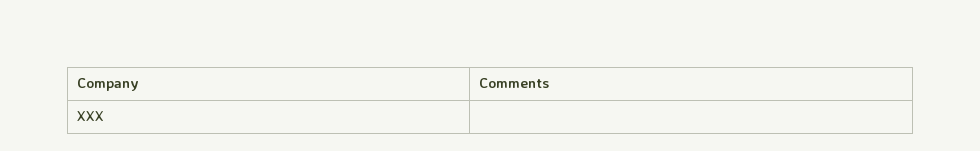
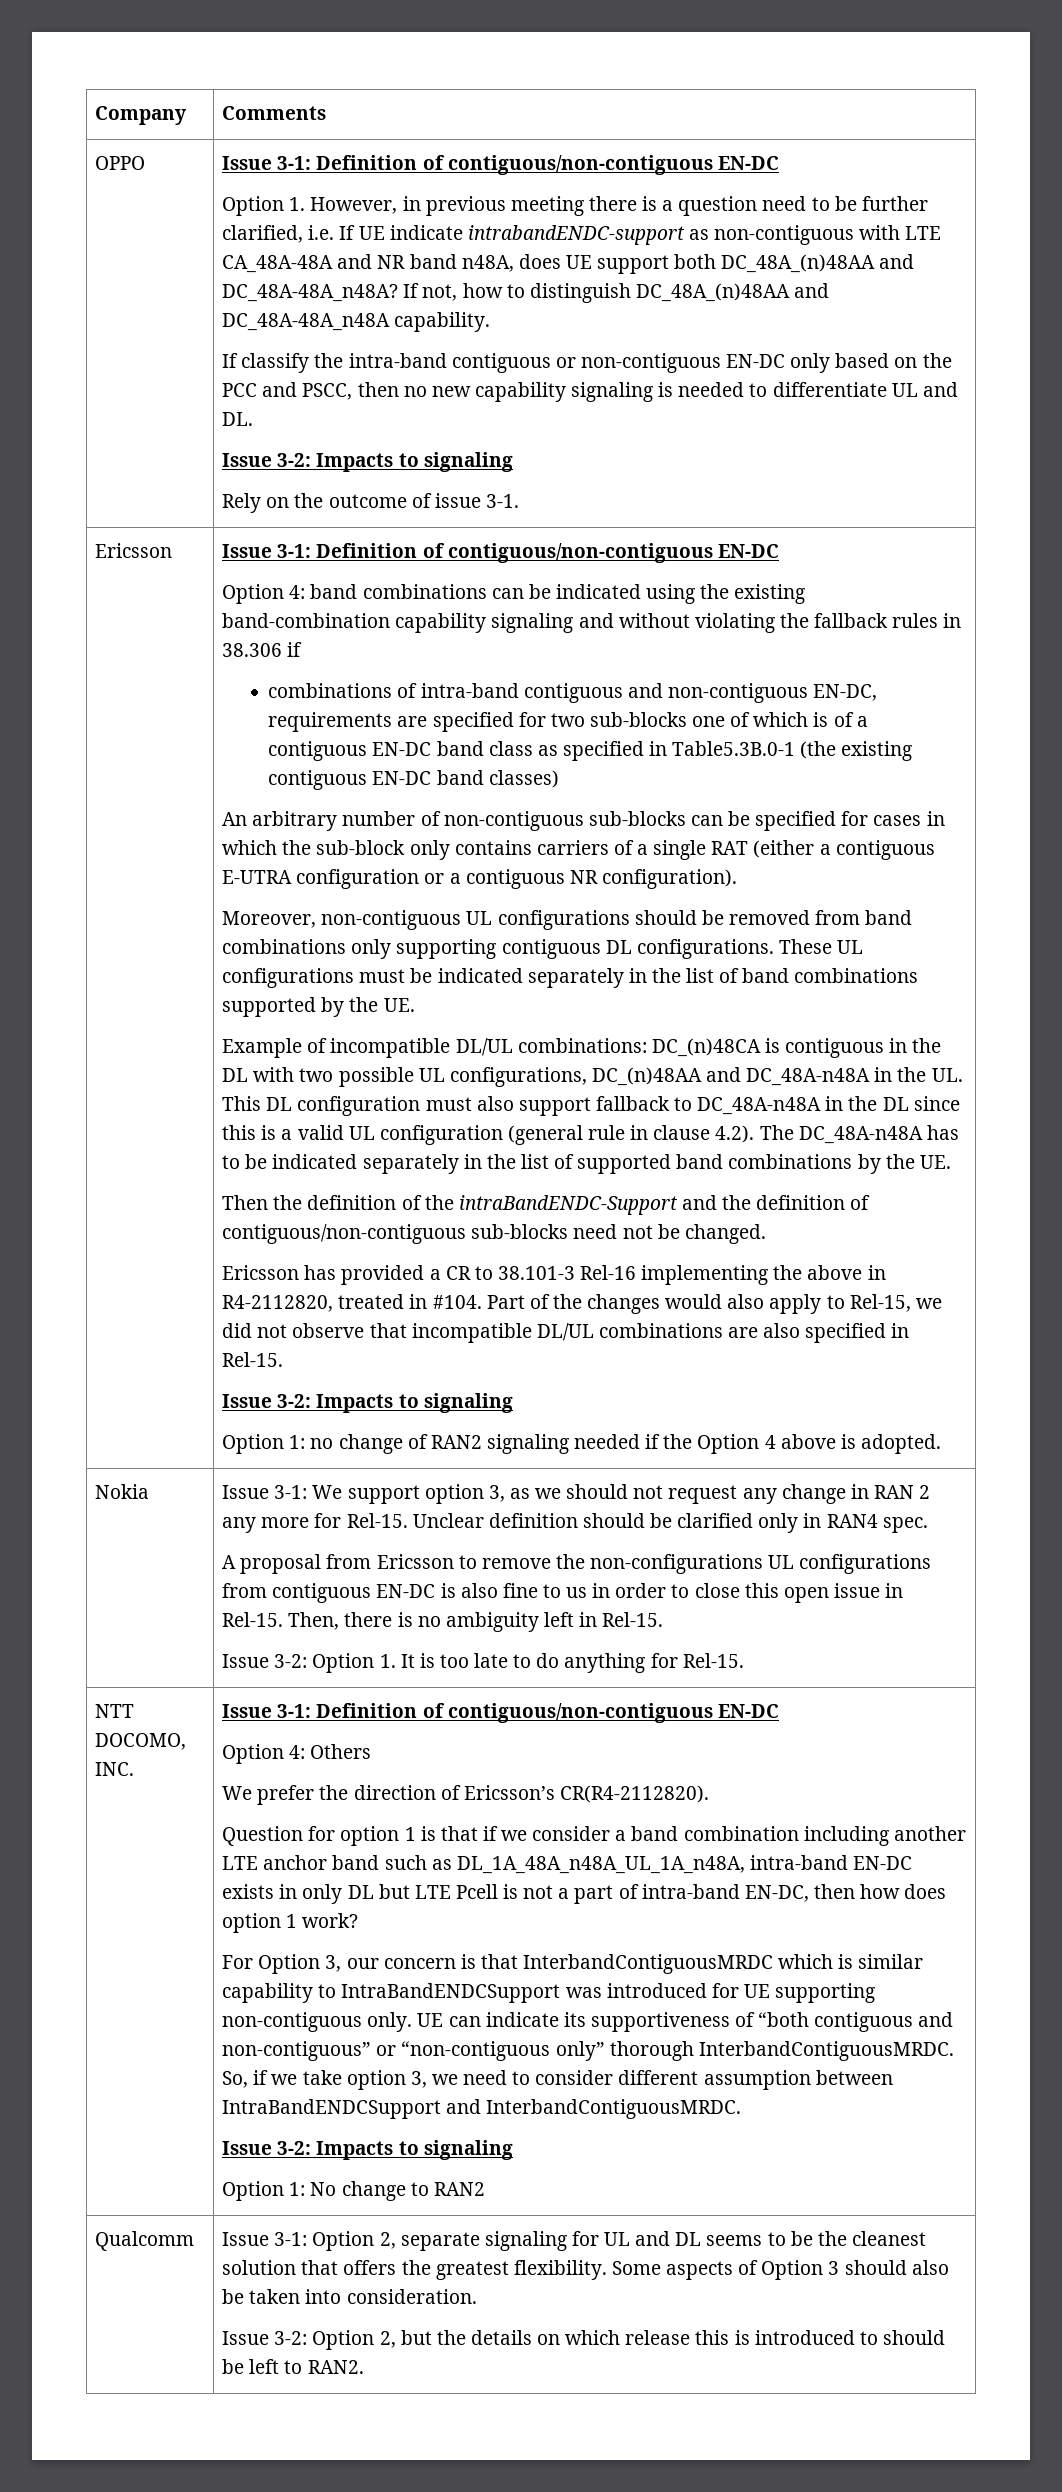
[76,111,104,121] XXX | -> [95,156,146,170] [222,155,779,175] [222,196,928,216] [222,225,942,245] [222,254,915,274] [222,283,830,303] [222,312,491,332] [222,353,952,373] [222,382,958,402] [222,412,254,426] [222,452,513,472] [222,493,519,513] [95,543,173,558] [222,543,779,563] [222,584,806,604] [222,613,962,633] [222,642,303,657] [268,683,878,703] [268,712,868,732] [268,741,913,761] [268,770,559,790] [222,811,945,831] [222,840,935,860] [222,869,737,889] [222,910,913,930] [222,939,864,959] [222,968,919,988] [222,997,415,1017] [222,1038,942,1058] [222,1067,963,1087] [222,1096,960,1116] [222,1125,959,1145] [222,1154,951,1174] [222,1195,871,1215] [222,1224,766,1244] [222,1265,886,1285] [222,1294,942,1314] [222,1323,910,1343] [222,1352,284,1367] [222,1393,513,1413] [222,1434,941,1454] [95,1484,150,1499] [222,1484,931,1504] [222,1513,928,1533] [222,1554,932,1574] [222,1583,904,1603] [222,1612,664,1632] [222,1653,744,1673] [95,1704,135,1718] [95,1733,187,1750] [95,1762,135,1776] [222,1703,779,1723] [222,1744,372,1764] [222,1785,709,1805] [222,1826,966,1846] [222,1855,913,1874] [222,1884,947,1904] [222,1913,359,1933] [222,1954,924,1974] [222,1983,876,2003] [222,2012,954,2032] [222,2041,954,2061] [222,2070,893,2090] [222,2099,742,2119] [222,2140,513,2160] [222,2181,485,2201] [95,2231,195,2251] [222,2231,926,2251] [222,2260,949,2280] [222,2289,477,2304] [222,2330,945,2350] [222,2359,364,2374] OPPO | Issue 3-1: Definition of contiguous/non-contiguous EN-DC // Option 1. However, in previous meeting there is a question need to be further clarified, i.e. If UE indicate intrabandENDC-support as non-contiguous with LTE CA_48A-48A and NR band n48A, does UE support both DC_48A_(n)48AA and DC_48A-48A_n48A? If not, how to distinguish DC_48A_(n)48AA and DC_48A-48A_n48A capability. // If classify the intra-band contiguous or non-contiguous EN-DC only based on the PCC and PSCC, then no new capability signaling is needed to differentiate UL and DL. // Issue 3-2: Impacts to signaling // Rely on the outcome of issue 3-1. // Ericsson | Issue 3-1: Definition of contiguous/non-contiguous EN-DC // Option 4: band combinations can be indicated using the existing band-combination capability signaling and without violating the fallback rules in 38.306 if // combinations of intra-band contiguous and non-contiguous EN-DC, requirements are specified for two sub-blocks one of which is of a contiguous EN-DC band class as specified in Table5.3B.0-1 (the existing contiguous EN-DC band classes) // An arbitrary number of non-contiguous sub-blocks can be specified for cases in which the sub-block only contains carriers of a single RAT (either a contiguous E-UTRA configuration or a contiguous NR configuration). // Moreover, non-contiguous UL configurations should be removed from band combinations only supporting contiguous DL configurations. These UL configurations must be indicated separately in the list of band combinations supported by the UE. // Example of incompatible DL/UL combinations: DC_(n)48CA is contiguous in the DL with two possible UL configurations, DC_(n)48AA and DC_48A-n48A in the UL. This DL configuration must also support fallback to DC_48A-n48A in the DL since this is a valid UL configuration (general rule in clause 4.2). The DC_48A-n48A has to be indicated separately in the list of supported band combinations by the UE. // Then the definition of the intraBandENDC-Support and the definition of contiguous/non-contiguous sub-blocks need not be changed. // Ericsson has provided a CR to 38.101-3 Rel-16 implementing the above in R4-2112820, treated in #104. Part of the changes would also apply to Rel-15, we did not observe that incompatible DL/UL combinations are also specified in Rel-15. // Issue 3-2: Impacts to signaling // Option 1: no change of RAN2 signaling needed if the Option 4 above is adopted. // Nokia | Issue 3-1: We support option 3, as we should not request any change in RAN 2 any more for Rel-15. Unclear definition should be clarified only in RAN4 spec. // A proposal from Ericsson to remove the non-configurations UL configurations from contiguous EN-DC is also fine to us in order to close this open issue in Rel-15. Then, there is no ambiguity left in Rel-15. // Issue 3-2: Option 1. It is too late to do anything for Rel-15. // NTT DOCOMO, INC. | Issue 3-1: Definition of contiguous/non-contiguous EN-DC // Option 4: Others // We prefer the direction of Ericsson’s CR(R4-2112820). // Question for option 1 is that if we consider a band combination including another LTE anchor band such as DL_1A_48A_n48A_UL_1A_n48A, intra-band EN-DC exists in only DL but LTE Pcell is not a part of intra-band EN-DC, then how does option 1 work? // For Option 3, our concern is that InterbandContiguousMRDC which is similar capability to IntraBandENDCSupport was introduced for UE supporting non-contiguous only. UE can indicate its supportiveness of “both contiguous and non-contiguous” or “non-contiguous only” thorough InterbandContiguousMRDC. So, if we take option 3, we need to consider different assumption between IntraBandENDCSupport and InterbandContiguousMRDC. // Issue 3-2: Impacts to signaling // Option 1: No change to RAN2 // Qualcomm | Issue 3-1: Option 2, separate signaling for UL and DL seems to be the cleanest solution that offers the greatest flexibility. Some aspects of Option 3 should also be taken into consideration. // Issue 3-2: Option 2, but the details on which release this is introduced to should be left to RAN2.

